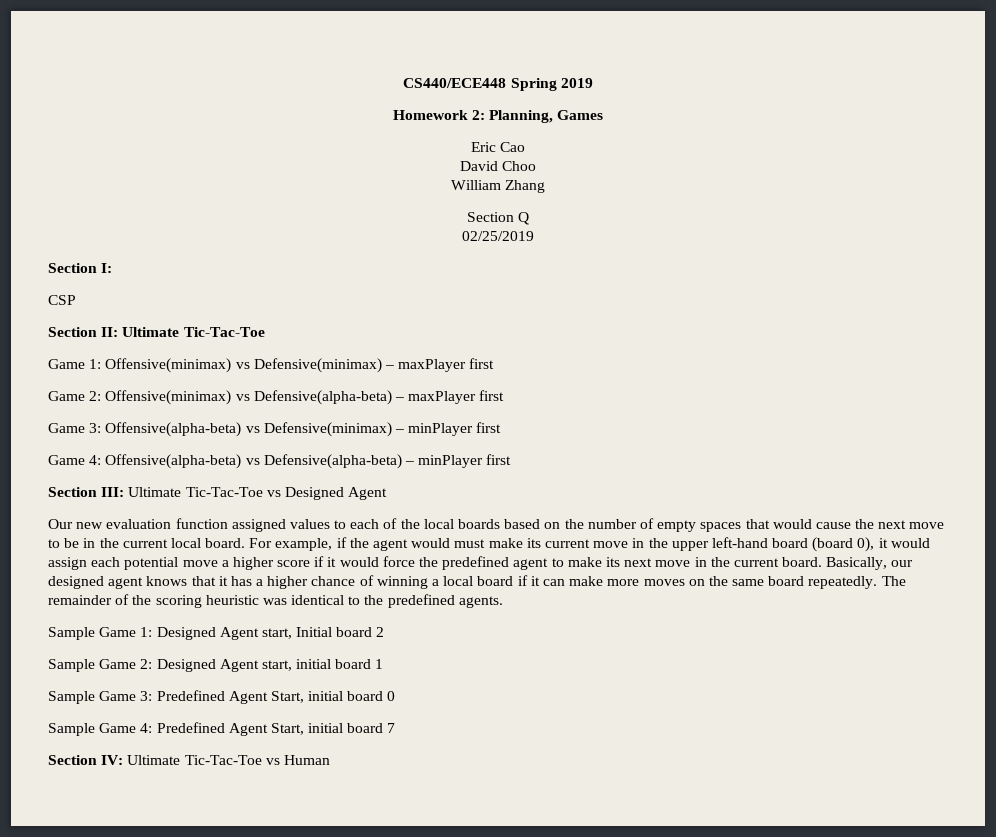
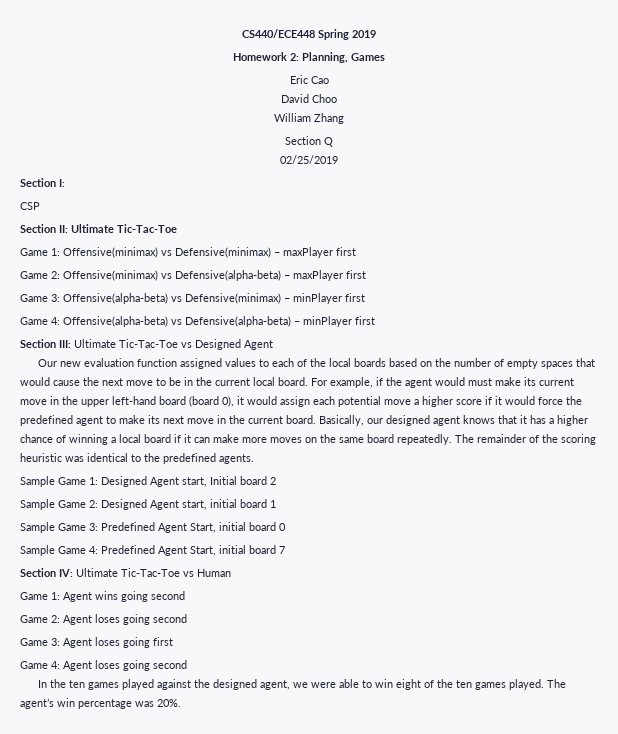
(330, 760) none -> [20,591,185,602] [20,614,187,625] [20,637,173,648] [20,660,187,671] [38,679,567,690] [20,698,181,709] // Game 1: Agent wins going second // Game 2: Agent loses going second // Game 3: Agent loses going first // Game 4: Agent loses going second // In the ten games played against the designed agent, we were able to win eight of the ten games played. The agent’s win percentage was 20%.

